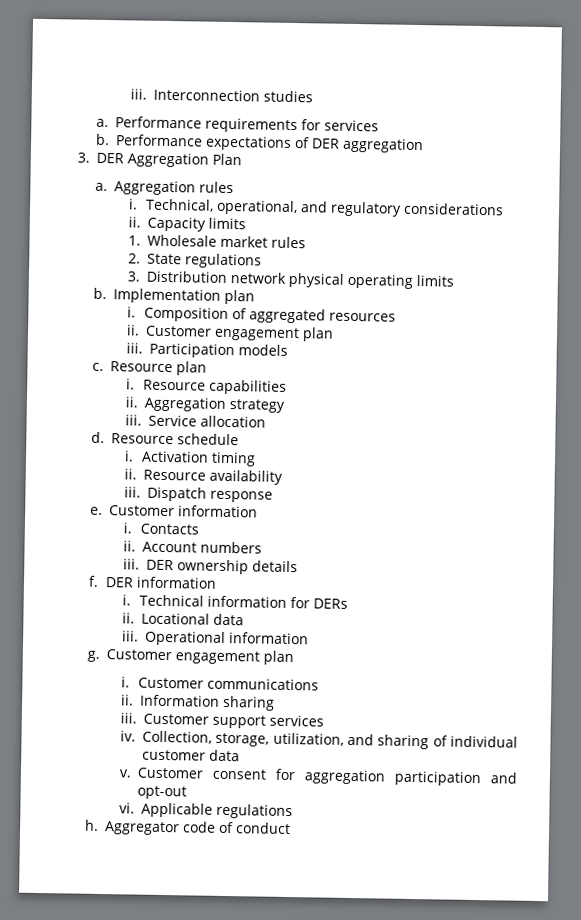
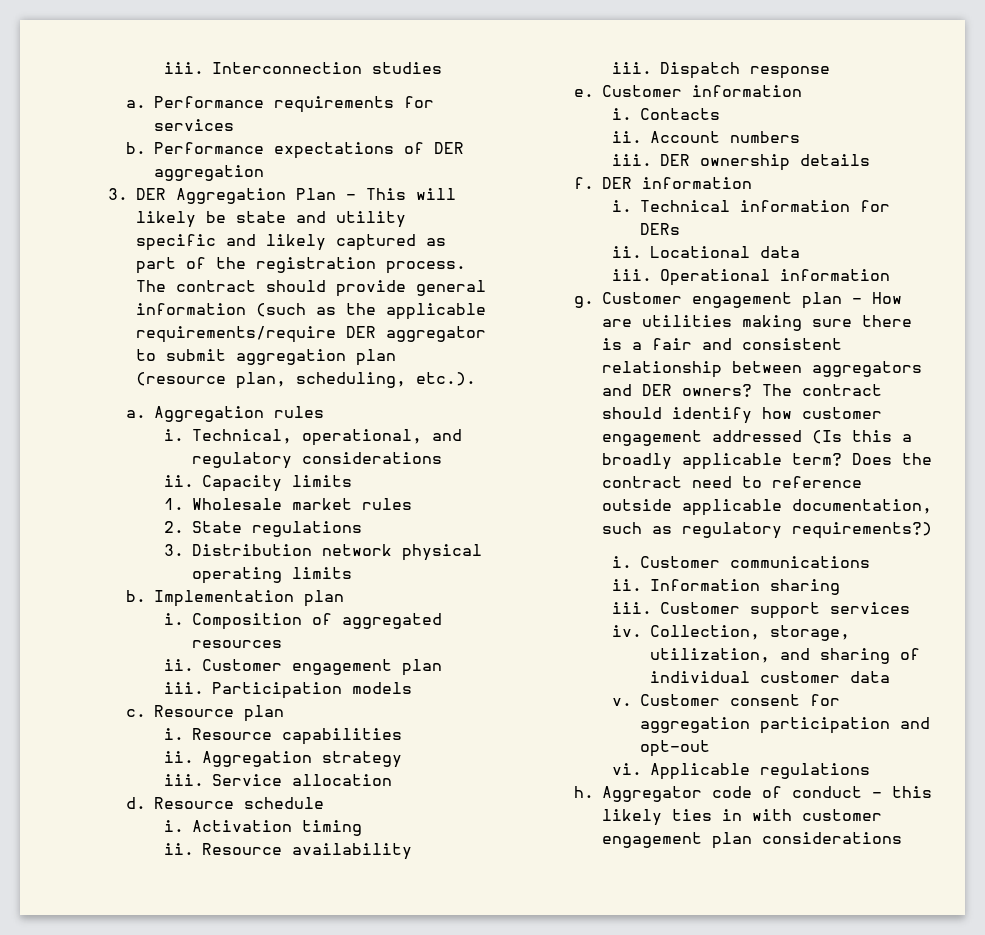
(243, 159) none -> [345,188,456,200] [135,211,406,228] [135,234,446,251] [135,257,466,274] [135,280,486,297] [135,303,486,320] [135,326,486,343] [135,349,396,366] [135,372,476,389] – This will likely be state and utility specific and likely captured as part of the registration process. The contract should provide general information (such as the applicable requirements/require DER aggregator to submit aggregation plan (resource plan, scheduling, etc.).
(294, 658) none -> [852,292,903,304] [602,315,913,331] [602,338,843,350] [602,361,923,378] [602,384,883,397] [602,407,883,424] [602,430,913,446] [602,453,933,470] [602,476,863,488] [602,499,933,516] [602,522,933,539] – How are utilities making sure there is a fair and consistent relationship between aggregators and DER owners? The contract should identify how customer engagement addressed (Is this a broadly applicable term? Does the contract need to reference outside applicable documentation, such as regulatory requirements?)
(291, 828) none -> [872,786,933,798] [602,809,883,826] [602,832,903,849] – this likely ties in with customer engagement plan considerations

